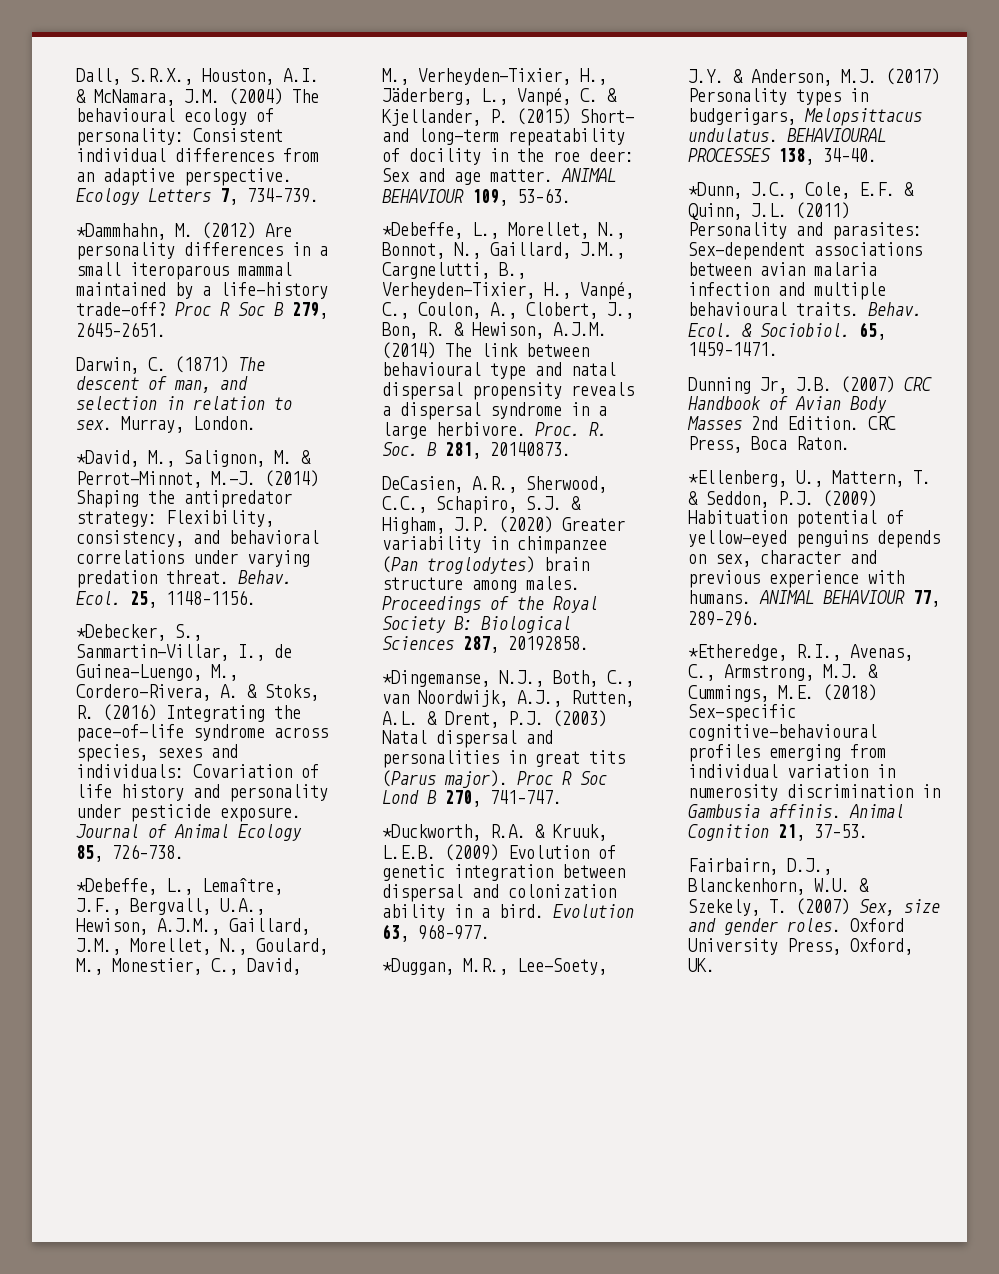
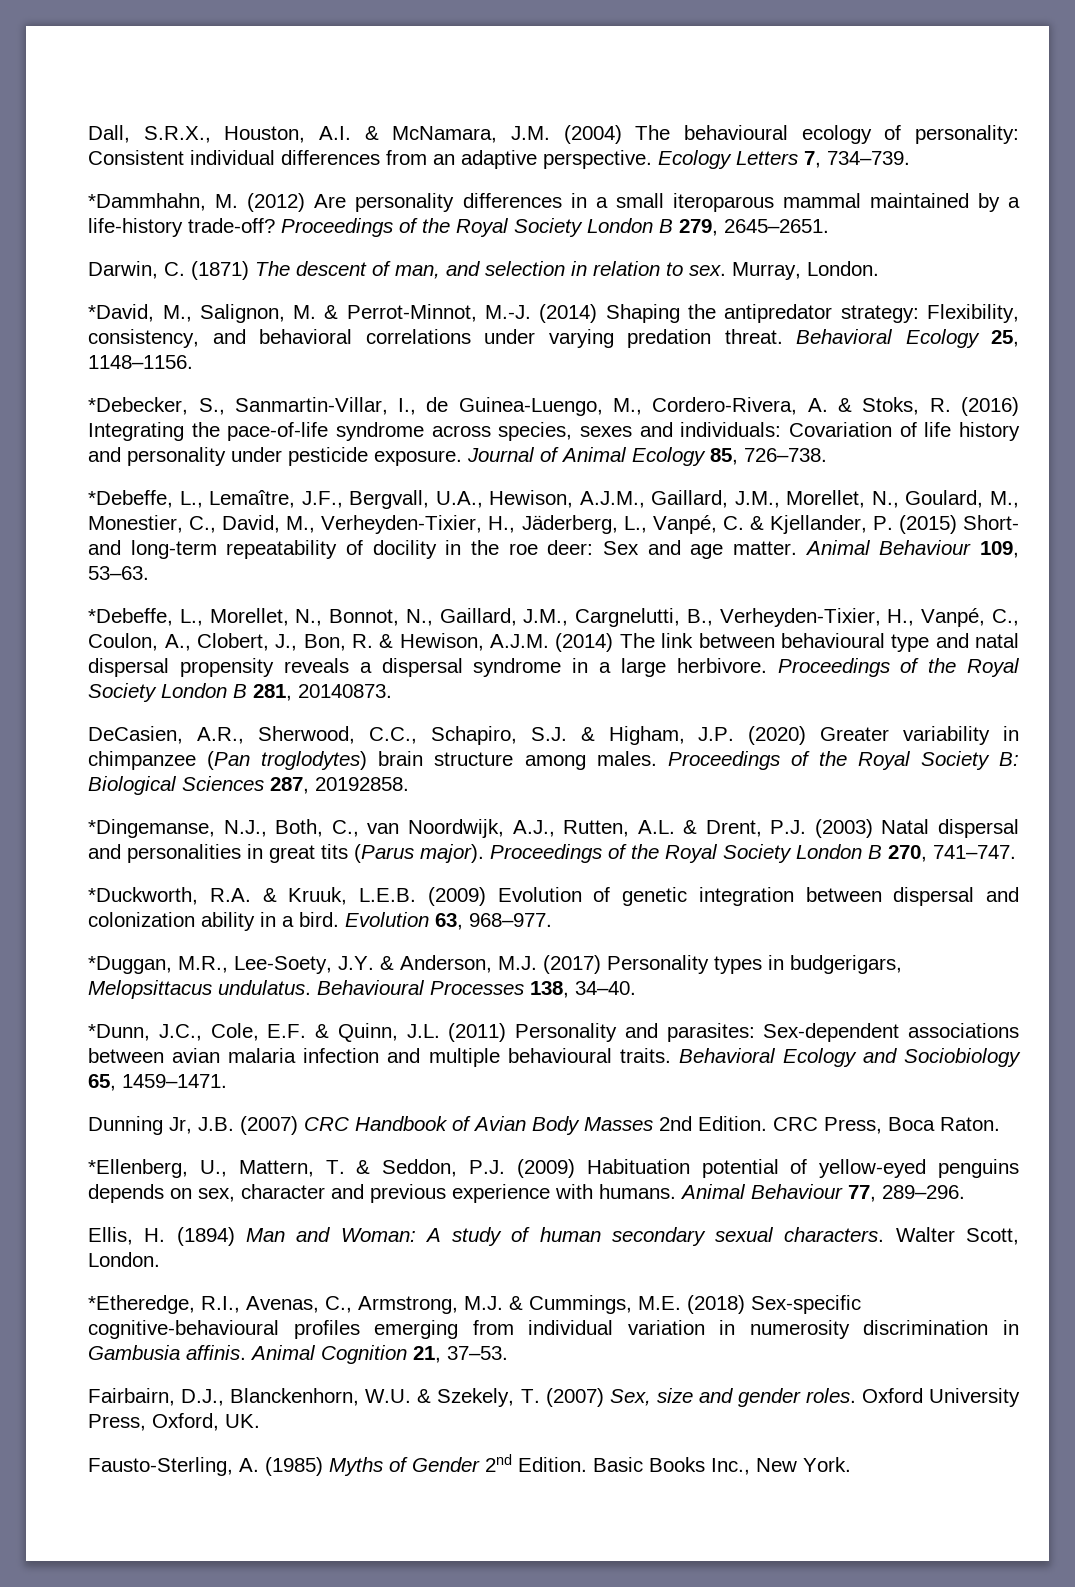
[175,302,266,316] Proc R Soc -> [281,218,654,237] Proceedings of the Royal Society London
[238,570,293,584] [76,591,122,605] Behav. Ecol. -> [796,329,980,348] Behavioral Ecology
[561,168,617,182] [382,189,465,203] ANIMAL BEHAVIOUR -> [804,540,972,555] Animal Behaviour
[535,422,608,436] [382,442,419,456] Proc. R. Soc. -> [777,658,1021,677] [88,683,228,702] Proceedings of the Royal Society London
[517,771,608,785] [382,790,420,804] Proc R Soc Lond -> [490,844,863,863] Proceedings of the Royal Society London
[787,128,887,142] [688,148,772,162] BEHAVIOURAL PROCESSES -> [317,980,525,995] Behavioural Processes
[868,302,923,316] [688,323,851,337] Behav. Ecol. & Sociobiol. -> [678,1048,1022,1067] Behavioral Ecology and Sociobiology
[759,590,906,604] ANIMAL BEHAVIOUR -> [680,1184,844,1199] Animal Behaviour
(761, 618) none -> [88,1227,1019,1246] [88,1252,161,1267] // Ellis, H. (1894) Man and Woman: A study of human secondary sexual characters. Walter Scott, London.
(716, 965) none -> [88,1454,852,1476] // Fausto-Sterling, A. (1985) Myths of Gender 2nd Edition. Basic Books Inc., New York.

